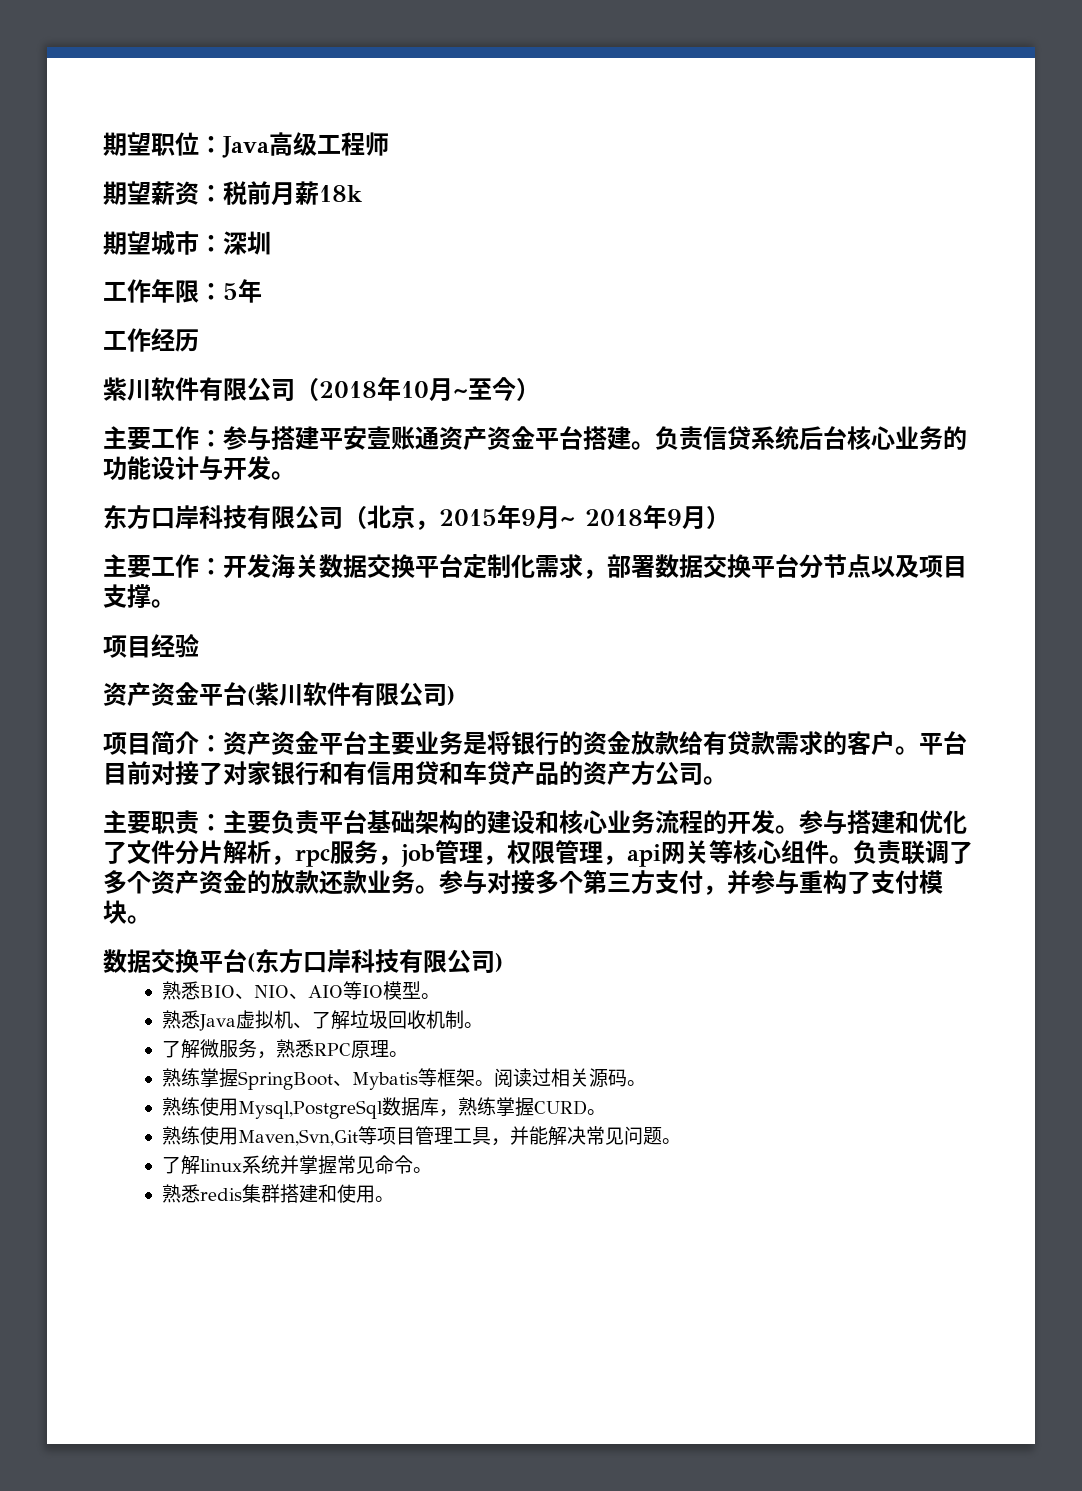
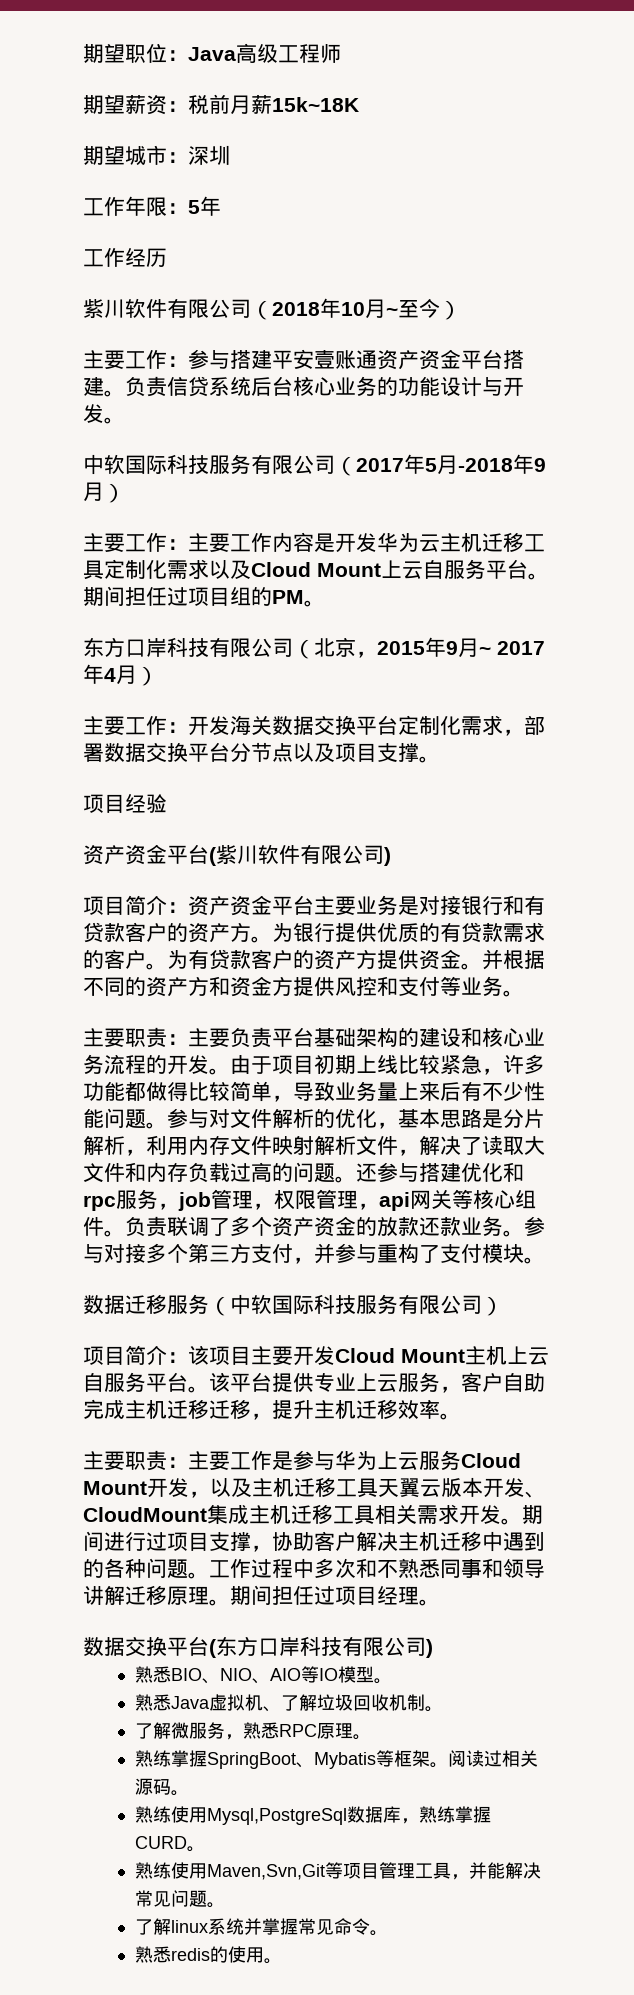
[319,185,362,202] 18k -> [272,97,359,112] 15k~18K
(295, 475) none -> [83,454,546,476] [83,482,125,503] [83,532,545,553] [83,559,549,580] [83,586,325,607] // 中软国际科技服务有限公司（2017年5月-2018年9月） // 主要工作：主要工作内容是开发华为云主机迁移工具定制化需求以及Cloud Mount上云自服务平台。期间担任过项目组的PM。
[585,505,682,529] 2018年9 -> [497,641,545,655] [83,664,116,684] 2017年4
[487,731,703,755] 将银行的资金放款给 -> [419,895,545,915] [83,922,440,943] 对接银行和有贷款客户的资产方。为银行提供优质的
[919,731,967,755] [103,761,703,786] 平台目前对接了对家银行和有信用贷和车贷产品的资产方公司 -> [167,949,545,970] [83,976,503,997] 为有贷款客户的资产方提供资金。并根据不同的资产方和资金方提供风控和支付等业务
[799,810,967,834] [103,840,295,865] 参与搭建和优化了文件分片解析， -> [230,1054,545,1075] [83,1081,545,1102] [83,1108,545,1129] [83,1135,545,1156] [83,1162,524,1183] 由于项目初期上线比较紧急，许多功能都做得比较简单，导致业务量上来后有不少性能问题。参与对文件解析的优化，基本思路是分片解析，利用内存文件映射解析文件，解决了读取大文件和内存负载过高的问题。还参与搭建优化和
(151, 919) none -> [83,1294,503,1316] [83,1345,549,1366] [83,1372,545,1393] [83,1399,461,1420] [83,1450,521,1471] [83,1477,546,1498] [83,1504,543,1525] [83,1531,545,1552] [83,1558,545,1579] [83,1585,440,1606] // 数据迁移服务（中软国际科技服务有限公司） // 项目简介：该项目主要开发Cloud Mount主机上云自服务平台。该平台提供专业上云服务，客户自助完成主机迁移迁移，提升主机迁移效率。 // 主要职责：主要工作是参与华为上云服务Cloud Mount开发，以及主机迁移工具天翼云版本开发、CloudMount集成主机迁移工具相关需求开发。期间进行过项目支撑，协助客户解决主机迁移中遇到的各种问题。工作过程中多次和不熟悉同事和领导讲解迁移原理。期间担任过项目经理。
[241,1184,337,1203] 集群搭建和 -> [209,1946,228,1963] 的

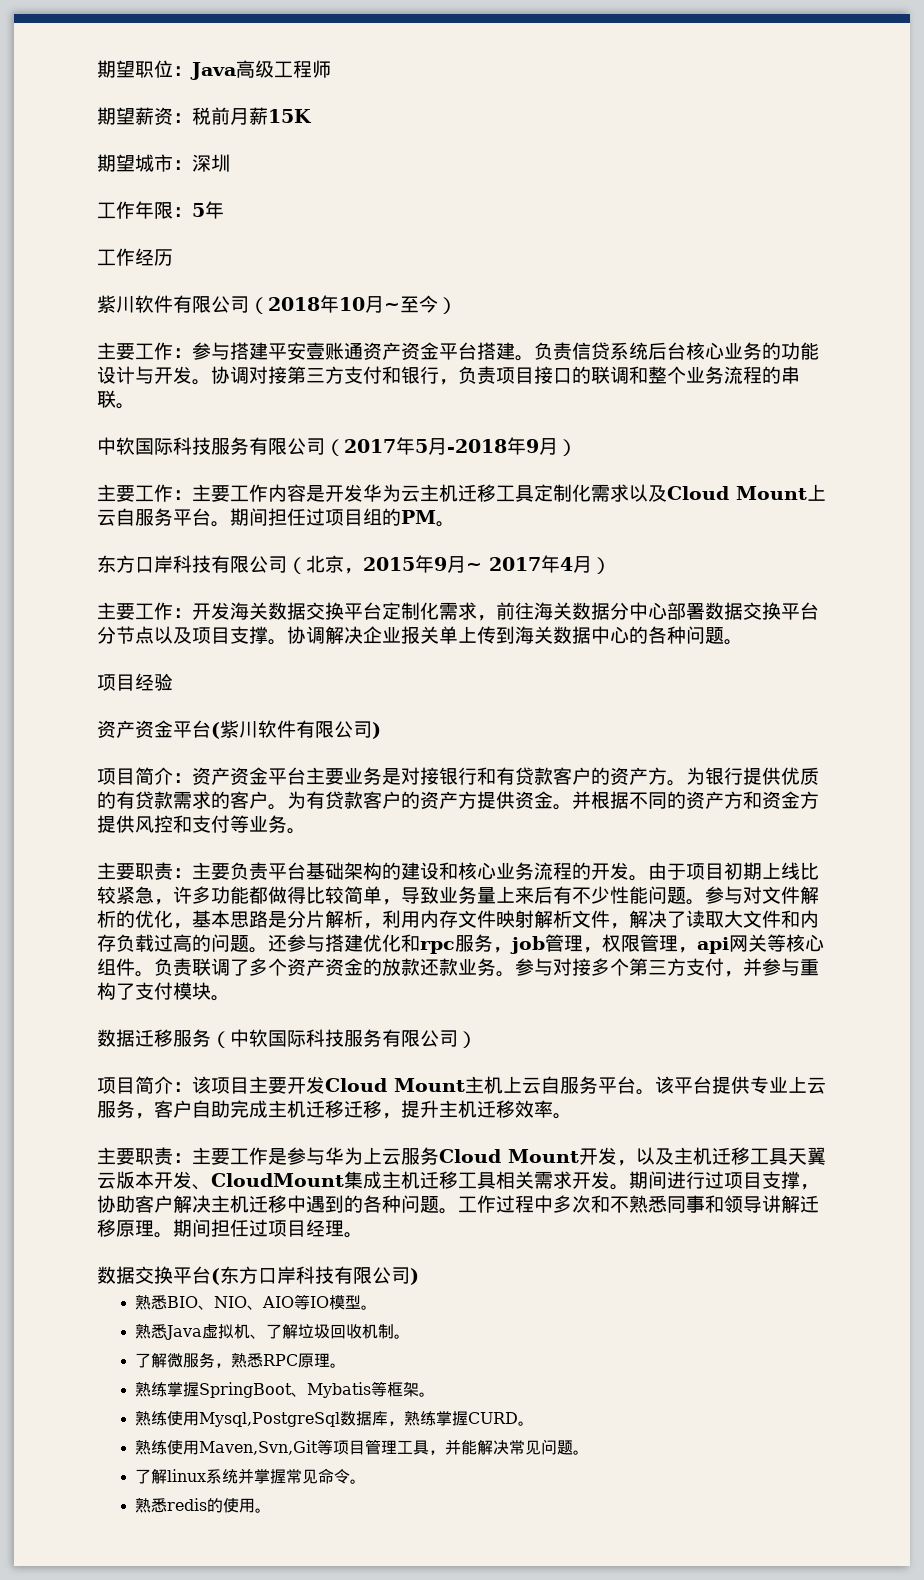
[272,97,359,112] 15k~18K -> [268,109,312,123] 15K
(125, 420) none -> [211,366,800,385] [97,390,135,409] 协调对接第三方支付和银行，负责项目接口的联调和整个业务流程的串联。
(524, 732) none -> [496,602,667,620] 前往海关数据分中心
(440, 759) none -> [287,626,743,645] 协调解决企业报关单上传到海关数据中心的各种问题。
[447,1750,538,1767] [134,1778,189,1796] 阅读过相关源码。 -> (436, 1394) none

